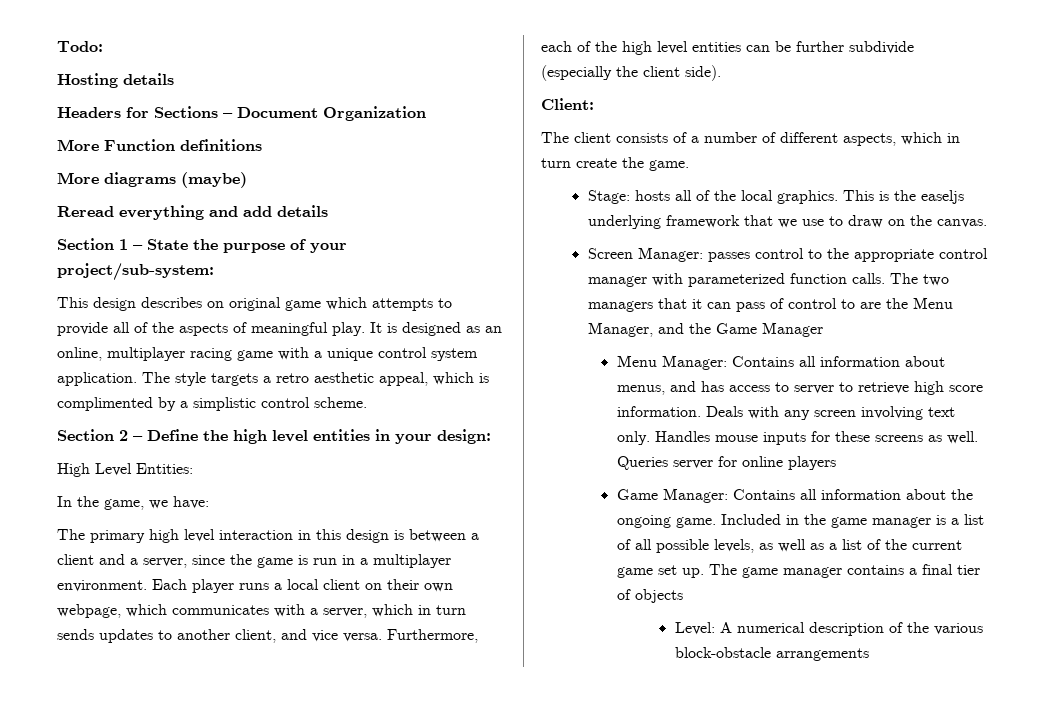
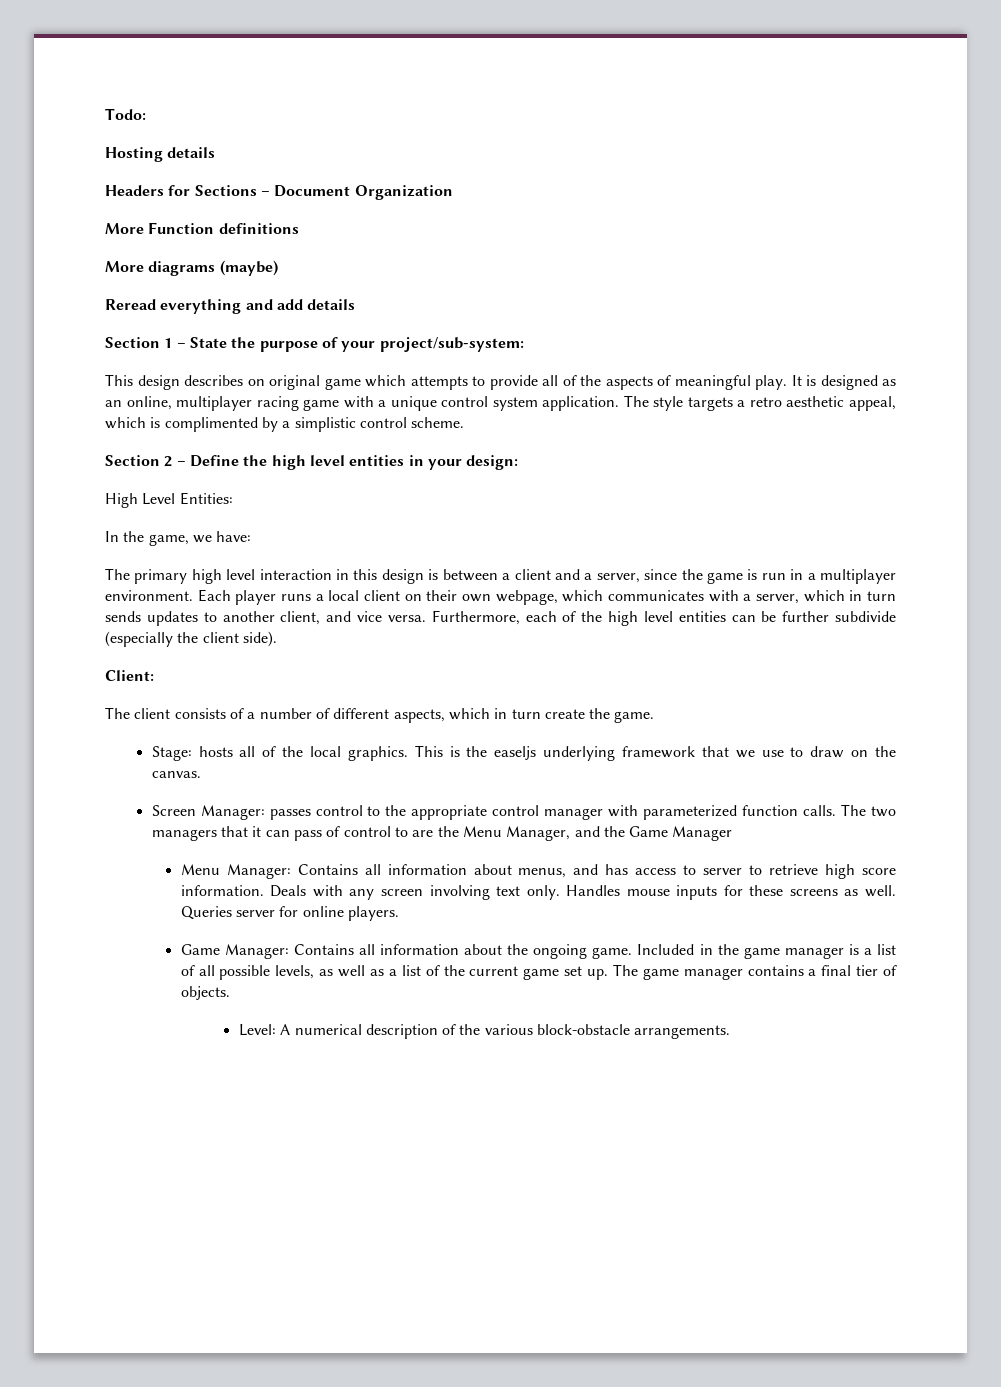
[787,456,836,470] players -> [348,906,400,921] players.
[634,589,683,603] objects -> [180,986,230,1000] objects.
[775,648,869,661] arrangements -> [634,1025,731,1039] arrangements.

